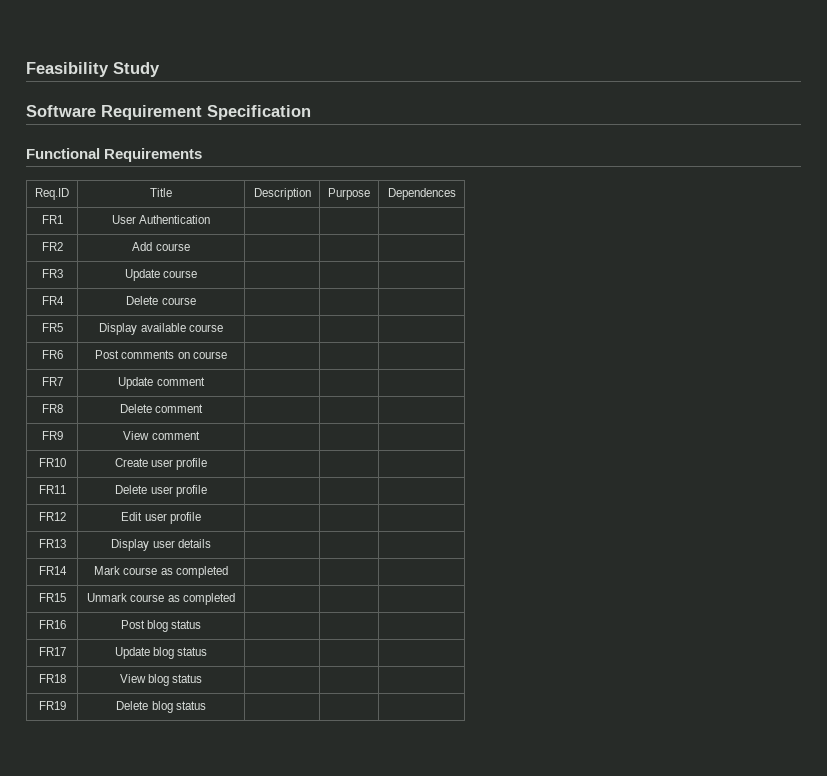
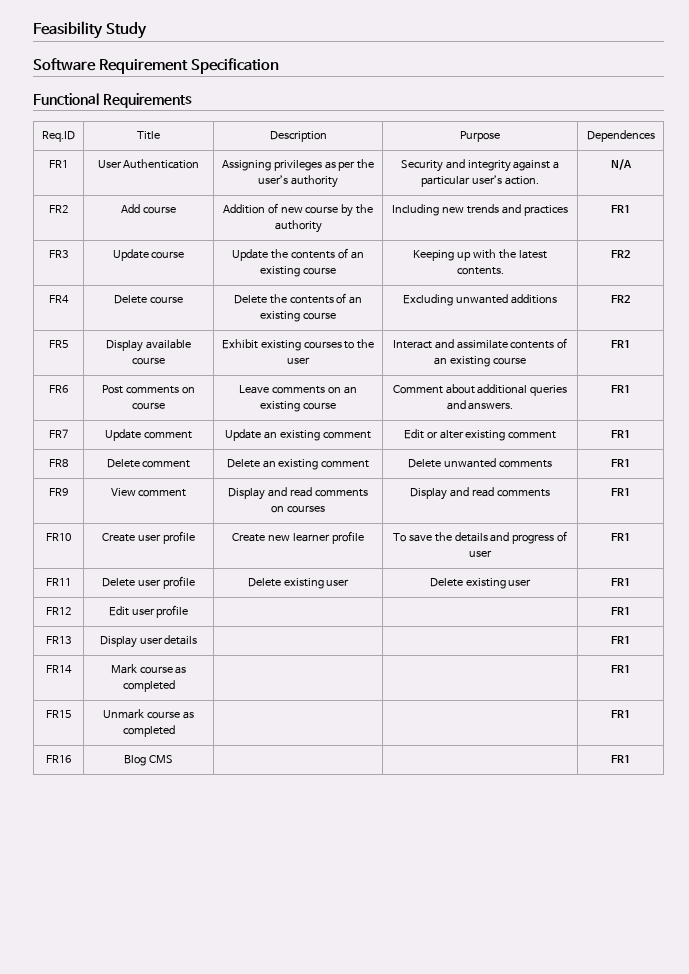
[41,242,63,251] [132,242,190,251] [41,269,63,278] [124,269,198,281] [41,296,64,305] [126,296,196,305] [41,323,63,332] [99,323,223,335] | | // FR2 | Add course | | | // FR3 | Update course | | | // FR4 | Delete course | | | // FR5 | Display available course | | | -> [221,159,375,171] [258,175,338,188] [400,159,560,172] [421,175,539,187] [610,159,632,170] [49,205,68,213] [121,204,176,214] [222,203,374,217] [274,220,322,233] [392,204,568,216] [611,205,631,213] [49,250,68,258] [112,249,185,261] [232,248,364,261] [260,266,336,277] [413,249,547,261] [456,267,504,275] [611,250,631,258] [49,295,69,303] [114,295,183,304] [233,293,363,304] [260,311,336,322] [403,294,557,306] [611,295,631,303] [49,340,68,348] [106,339,191,352] [132,357,165,365] [221,339,375,351] [287,357,310,364] [392,338,568,349] [434,356,526,367] [611,340,631,348] Assigning privileges as per the user’s authority | Security and integrity against a particular user’s action. | N/A // FR2 | Add course | Addition of new course by the authority | Including new trends and practices | FR1 // FR3 | Update course | Update the contents of an existing course | Keeping up with the latest contents. | FR2 // FR4 | Delete course | Delete the contents of an existing course | Excluding unwanted additions | FR2 // FR5 | Display available course | Exhibit existing courses to the user | Interact and assimilate contents of an existing course | FR1
[41,377,63,386] [118,377,205,389] [41,404,63,413] [119,404,204,413] [41,431,63,440] [123,431,200,440] [38,458,66,467] [114,458,208,470] [38,485,66,494] [115,485,207,497] | | // FR7 | Update comment | | | // FR8 | Delete comment | | | // FR9 | View comment | | | // FR10 | Create user profile | | | // FR11 | Delete user profile | | | -> [239,385,357,394] [260,401,336,412] [392,384,568,396] [446,400,514,410] [611,385,631,393] [49,429,68,438] [105,429,192,441] [225,429,371,441] [403,429,557,441] [611,430,631,438] [49,459,68,467] [106,459,191,468] [226,459,370,470] [408,458,552,468] [611,459,631,467] [49,488,68,496] [110,488,187,497] [228,487,368,500] [271,505,325,513] [410,487,550,500] [611,488,631,496] [46,533,71,541] [102,531,195,544] [232,531,364,544] [392,531,568,544] [469,550,492,557] [611,533,631,541] [46,578,71,586] [102,576,195,589] [247,578,350,589] [429,578,532,589] [611,578,631,586] Leave comments on an existing course | Comment about additional queries and answers. | FR1 // FR7 | Update comment | Update an existing comment | Edit or alter existing comment | FR1 // FR8 | Delete comment | Delete an existing comment | Delete unwanted comments | FR1 // FR9 | View comment | Display and read comments on courses | Display and read comments | FR1 // FR10 | Create user profile | Create new learner profile | To save the details and progress of user | FR1 // FR11 | Delete user profile | Delete existing user | Delete existing user | FR1
(201, 518) none -> [611,607,631,615] FR1
(211, 543) none -> [611,636,631,644] FR1
(228, 572) none -> [611,665,631,673] FR1
(235, 599) none -> [611,710,631,718] FR1
[120,620,202,632] [38,647,66,656] [114,647,208,659] [38,674,66,683] [119,674,203,686] [38,701,66,710] [116,701,206,713] Post blog status | | | // FR17 | Update blog status | | | // FR18 | View blog status | | | // FR19 | Delete blog status | | | -> [124,755,173,766] [611,755,631,763] Blog CMS | | | FR1

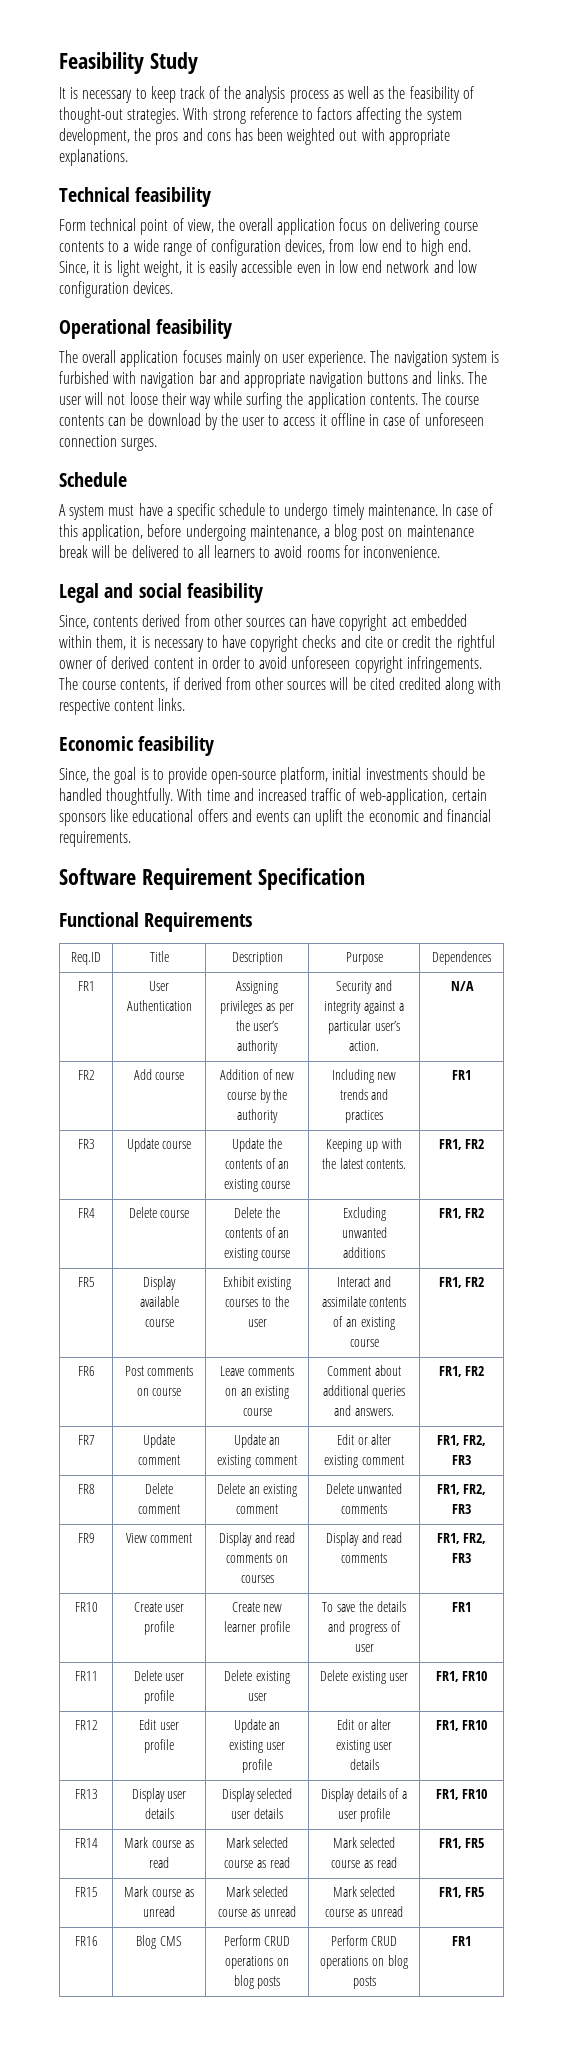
(147, 30) none -> [59,86,474,103] [59,107,462,124] [59,128,450,145] [59,149,128,166] [59,187,212,207] [59,218,479,235] [59,239,472,256] [59,260,477,277] [59,281,174,298] [59,319,233,339] [59,350,500,367] [59,371,487,388] [59,392,480,409] [59,413,484,430] [59,435,158,451] [59,472,127,487] [59,503,494,520] [59,524,474,541] [59,545,441,558] [59,583,263,603] [59,614,467,631] [59,635,495,652] [59,656,482,673] [59,677,502,694] [59,698,186,715] [59,736,215,756] [59,767,486,784] [59,788,487,805] [59,809,492,826] [59,831,131,847] // It is necessary to keep track of the analysis process as well as the feasibility of thought-out strategies. With strong reference to factors affecting the system development, the pros and cons has been weighted out with appropriate explanations. // Technical feasibility // Form technical point of view, the overall application focus on delivering course contents to a wide range of configuration devices, from low end to high end. Since, it is light weight, it is easily accessible even in low end network and low configuration devices. // Operational feasibility // The overall application focuses mainly on user experience. The navigation system is furbished with navigation bar and appropriate navigation buttons and links. The user will not loose their way while surfing the application contents. The course contents can be download by the user to access it offline in case of unforeseen connection surges. // Schedule // A system must have a specific schedule to undergo timely maintenance. In case of this application, before undergoing maintenance, a blog post on maintenance break will be delivered to all learners to avoid rooms for inconvenience. // Legal and social feasibility // Since, contents derived from other sources can have copyright act embedded within them, it is necessary to have copyright checks and cite or credit the rightful owner of derived content in order to avoid unforeseen copyright infringements. The course contents, if derived from other sources will be cited credited along with respective content links. // Economic feasibility // Since, the goal is to provide open-source platform, initial investments should be handled thoughtfully. With time and increased traffic of web-application, certain sponsors like educational offers and events can uplift the economic and financial requirements.
(504, 271) none -> [438,1139,462,1150] FR1,
(557, 299) none -> [438,1208,462,1219] FR1,
[611,340,631,348] FR1 -> [438,1277,485,1288] FR1, FR2
[611,385,631,393] FR1 -> [438,1366,485,1377] FR1, FR2
[611,430,631,438] FR1 -> [436,1435,487,1446] [452,1455,471,1465] FR1, FR2, FR3
[611,459,631,467] FR1 -> [436,1484,487,1495] [452,1504,471,1514] FR1, FR2, FR3
[611,488,631,496] FR1 -> [436,1533,487,1544] [452,1553,471,1563] FR1, FR2, FR3
[611,578,631,586] FR1 -> [435,1671,488,1682] FR1, FR10
[611,607,631,615] [46,636,71,644] [99,635,198,648] [611,636,631,644] [46,665,72,673] [110,664,187,674] [122,680,175,692] [611,665,631,673] | | FR1 // FR13 | Display user details | | | FR1 // FR14 | Mark course as completed | | | FR1 -> [233,1719,281,1733] [228,1740,286,1753] [242,1759,272,1773] [336,1719,392,1730] [335,1740,393,1753] [349,1759,379,1770] [435,1720,488,1731] [74,1789,98,1799] [131,1788,187,1802] [144,1808,174,1819] [221,1788,293,1802] [231,1808,283,1819] [320,1788,408,1802] [337,1808,391,1822] [435,1789,488,1800] [74,1838,98,1848] [124,1837,194,1848] [149,1857,169,1868] [225,1837,289,1848] [224,1857,290,1868] [332,1837,396,1848] [331,1857,397,1868] [438,1838,485,1849] Update an existing user profile | Edit or alter existing user details | FR1, FR10 // FR13 | Display user details | Display selected user details | Display details of a user profile | FR1, FR10 // FR14 | Mark course as read | Mark selected course as read | Mark selected course as read | FR1, FR5
[103,709,194,719] [122,725,175,737] [611,710,631,718] [46,755,71,763] [124,755,173,766] Unmark course as completed | | | FR1 // FR16 | Blog CMS | | -> [124,1886,194,1897] [143,1906,175,1917] [225,1886,289,1897] [218,1906,296,1917] [332,1886,396,1897] [325,1906,403,1917] [438,1887,485,1898] [74,1936,98,1946] [136,1935,182,1949] [223,1935,291,1946] [225,1956,289,1969] [233,1975,281,1989] [330,1935,398,1946] [320,1955,408,1969] [352,1976,376,1989] Mark course as unread | Mark selected course as unread | Mark selected course as unread | FR1, FR5 // FR16 | Blog CMS | Perform CRUD operations on blog posts | Perform CRUD operations on blog posts

